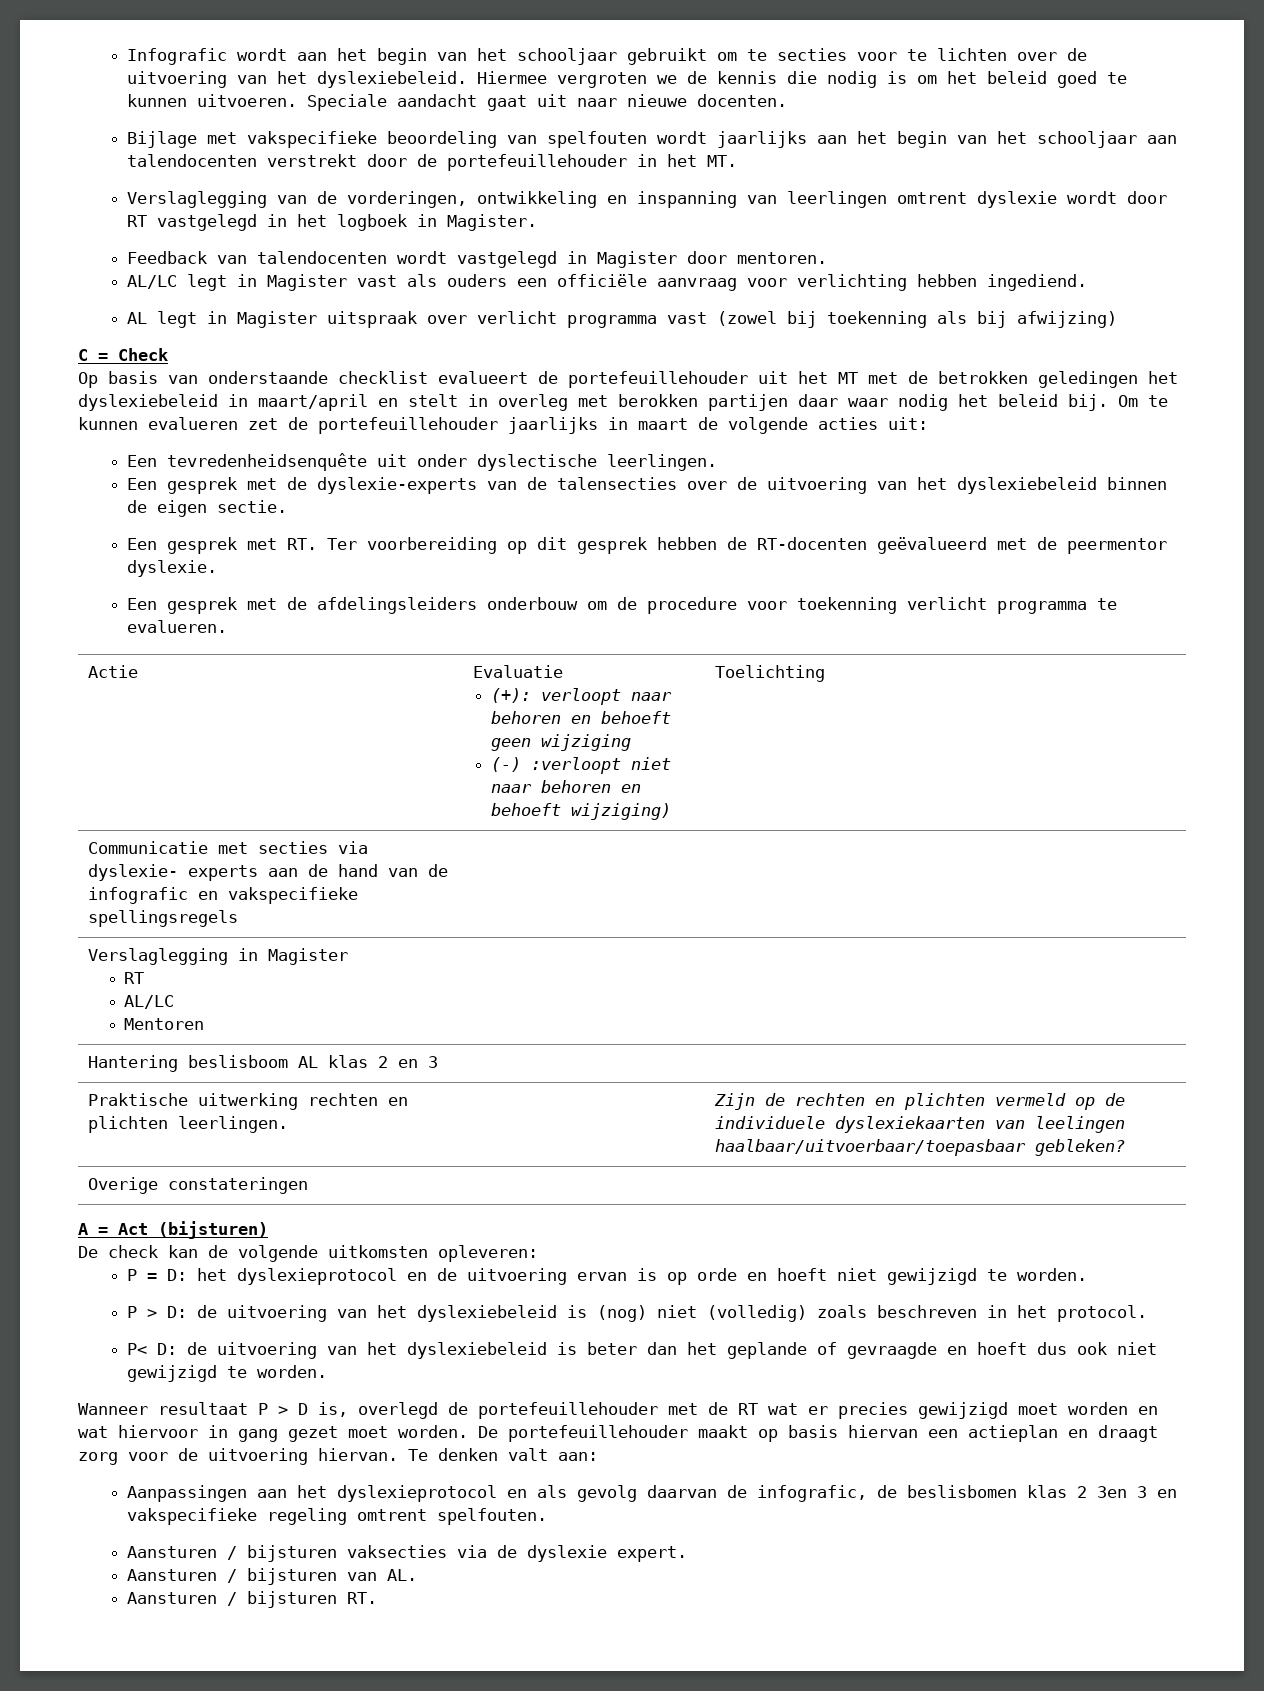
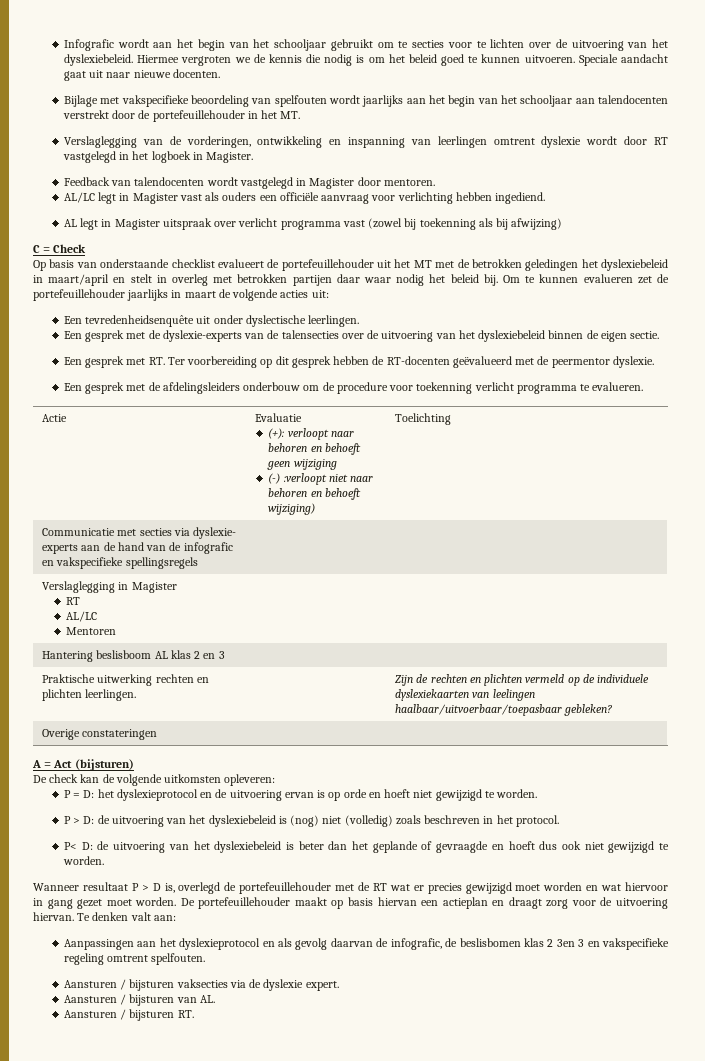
[618,394,698,407] berokken -> [237,274,288,283] betrokken

